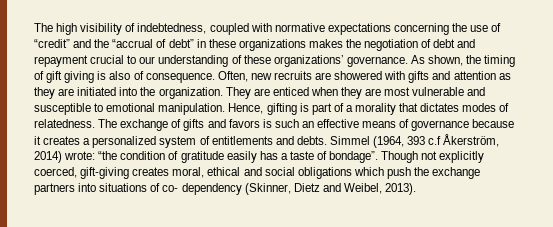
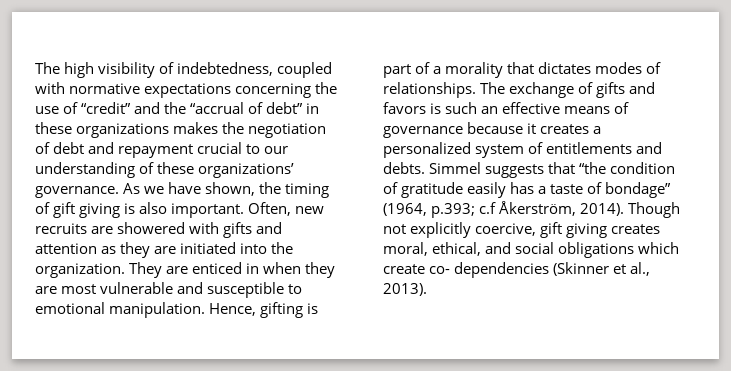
(425, 59) none -> [144,182,202,194] we have
[133,71,215,83] of consequence. -> [171,203,245,218] important.
(309, 91) none -> [246,263,260,274] in
[34,119,95,128] relatedness. -> [383,82,476,98] relationships.
[373,134,500,148] [34,151,96,163] (1964, 393 c.f Åkerström, 2014) wrote: -> [485,162,576,178] suggests that
[329,151,485,163] [34,167,130,179] bondage”. Though not explicitly coerced, gift-giving -> [605,182,672,198] [383,201,681,218] [383,222,608,238] bondage” (1964, p.393; c.f Åkerström, 2014). Though not explicitly coercive, gift giving
[207,167,241,176] ethical -> [432,242,482,256] ethical,
[386,167,481,179] [34,183,382,195] push the exchange partners into situations of co- dependency (Skinner, Dietz and Weibel, -> [383,262,651,278] create co- dependencies (Skinner et al.,

